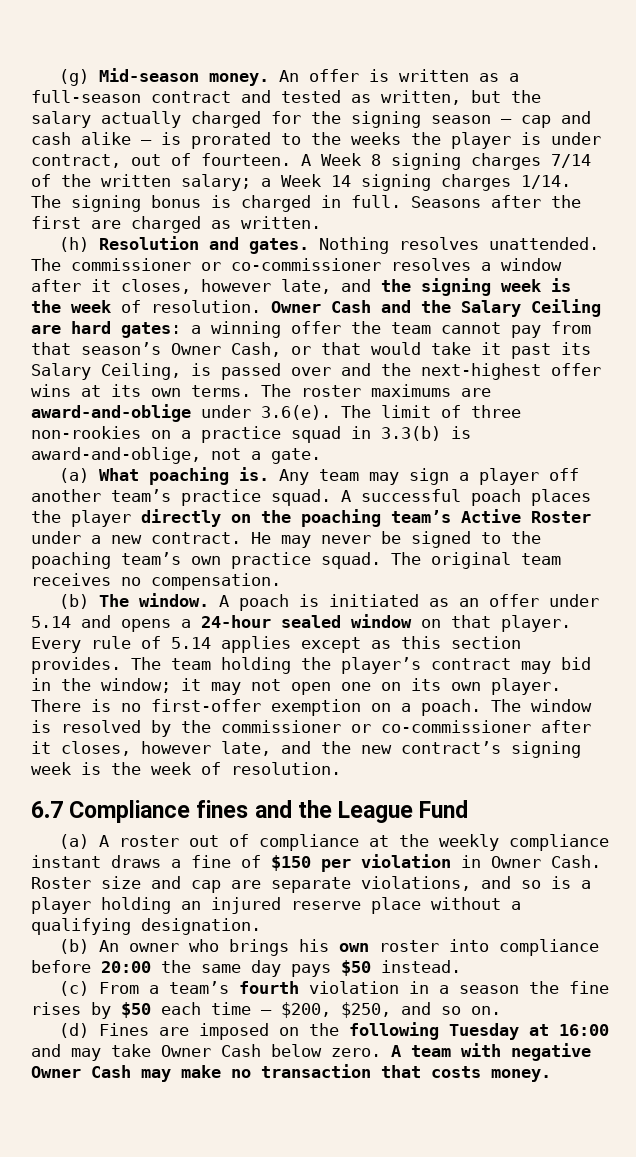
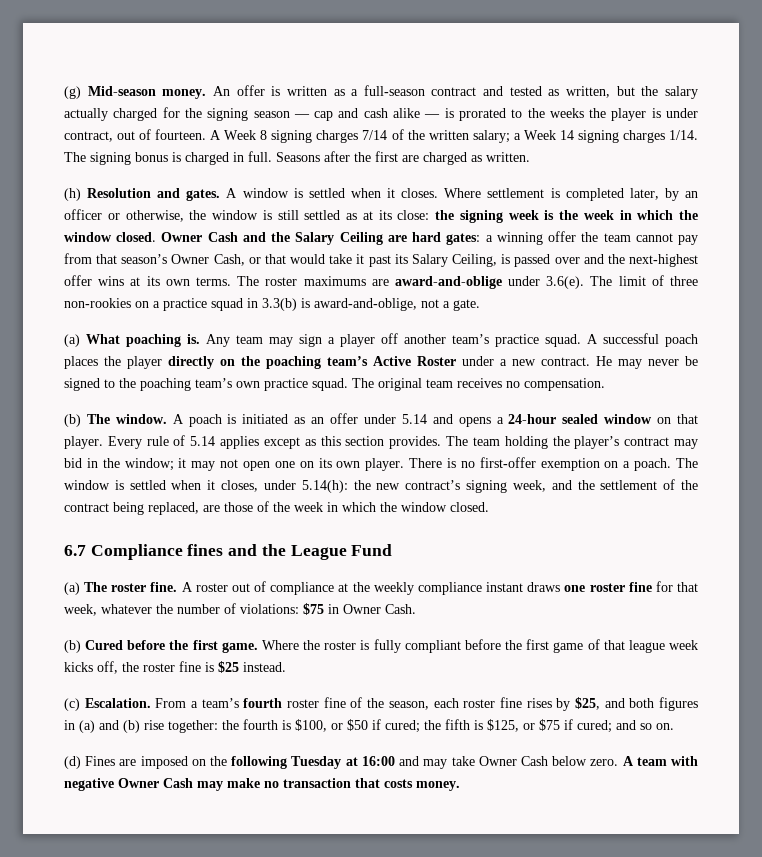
[318,237,599,254] [31,258,562,271] [31,279,371,294] Nothing resolves unattended. The commissioner or co-commissioner resolves a window after it closes, however late, and -> [226,188,699,201] [64,209,430,222] A window is settled when it closes. Where settlement is completed later, by an officer or otherwise, the window is still settled as at its close:
[121,300,261,313] of resolution. -> [619,210,698,220] [64,232,157,242] in which the window closed.
[61,720,591,737] [31,741,581,758] [31,762,341,775] resolved by the commissioner or co-commissioner after it closes, however late, and the new contract’s signing week is the week of resolution. -> [129,479,699,493] [64,501,489,515] settled when it closes, under 5.14(h): the new contract’s signing week, and the settlement of the contract being replaced, are those of the week in which the window closed.
(89, 841) none -> [84,582,178,592] The roster fine.
[171,854,601,872] [31,876,591,893] [31,897,521,914] [31,918,261,935] [58,939,599,956] [31,960,371,977] a fine of $150 per violation in Owner Cash. Roster size and cap are separate violations, and so is a player holding an injured reserve place without a qualifying designation. // (b) An owner who brings his own roster into compliance before 20:00 the same day pays $50 -> [564,581,698,592] [64,603,416,616] [64,639,698,653] [64,661,239,674] one roster fine for that week, whatever the number of violations: $75 in Owner Cash. // (b) Cured before the first game. Where the roster is fully compliant before the first game of that league week kicks off, the roster fine is $25
(89, 988) none -> [84,698,151,708] Escalation.
[308,981,609,994] [31,1002,391,1019] violation in a season the fine rises by $50 each time — $200, $250, -> [287,697,698,711] [64,719,612,733] roster fine of the season, each roster fine rises by $25, and both figures in (a) and (b) rise together: the fourth is $100, or $50 if cured; the fifth is $125, or $75 if cured;

